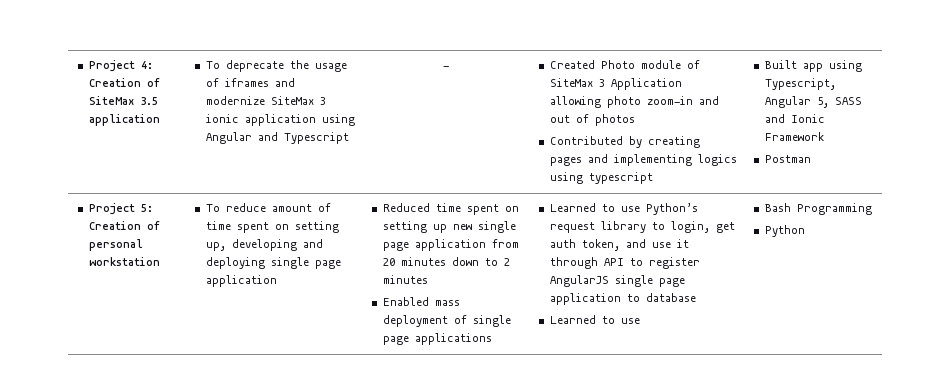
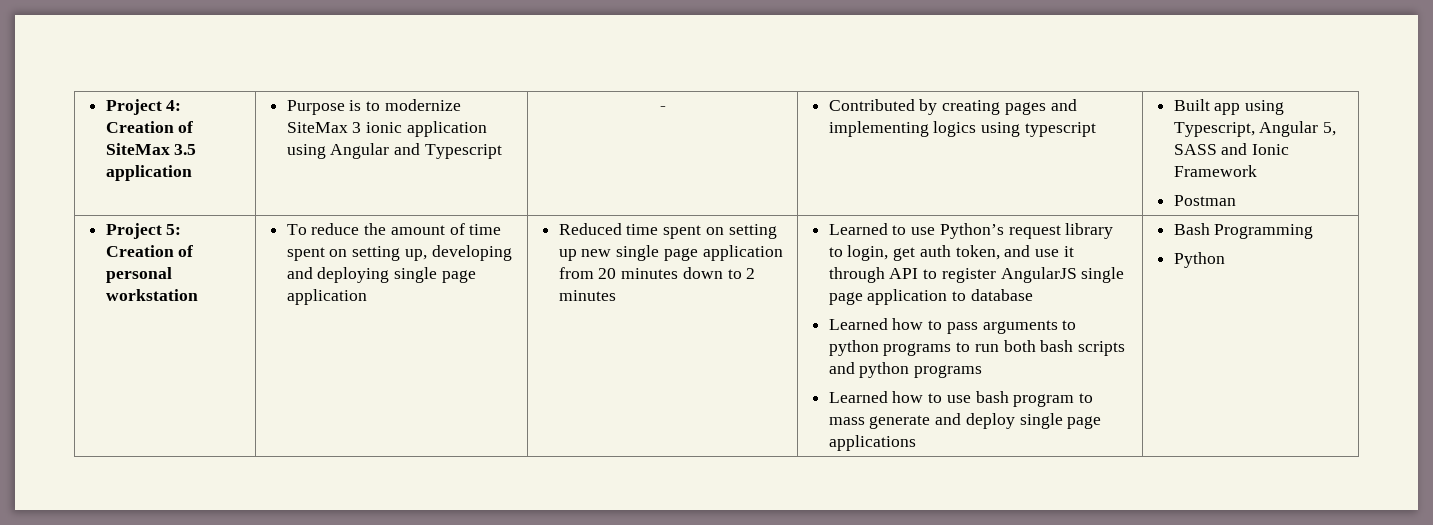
[205,60,347,72] [205,78,295,87] To deprecate the usage of iframes and -> [286,100,381,115] Purpose is to
[549,60,700,69] [549,78,682,90] [549,96,719,108] [549,114,635,126] Created Photo module of SiteMax 3 Application allowing photo zoom-in and out of photos // -> (666, 108) none
(266, 207) none -> [364,223,387,235] the
[382,297,460,306] [382,315,511,327] [382,333,492,345] // Enabled mass deployment of single page applications -> (616, 295) none
[601,316,640,324] to use -> [892,318,1077,334] [828,340,1126,356] [828,362,983,378] [828,391,1094,407] [828,413,1102,429] [828,435,916,451] how to pass arguments to python programs to run both bash scripts and python programs // Learned how to use bash program to mass generate and deploy single page applications

